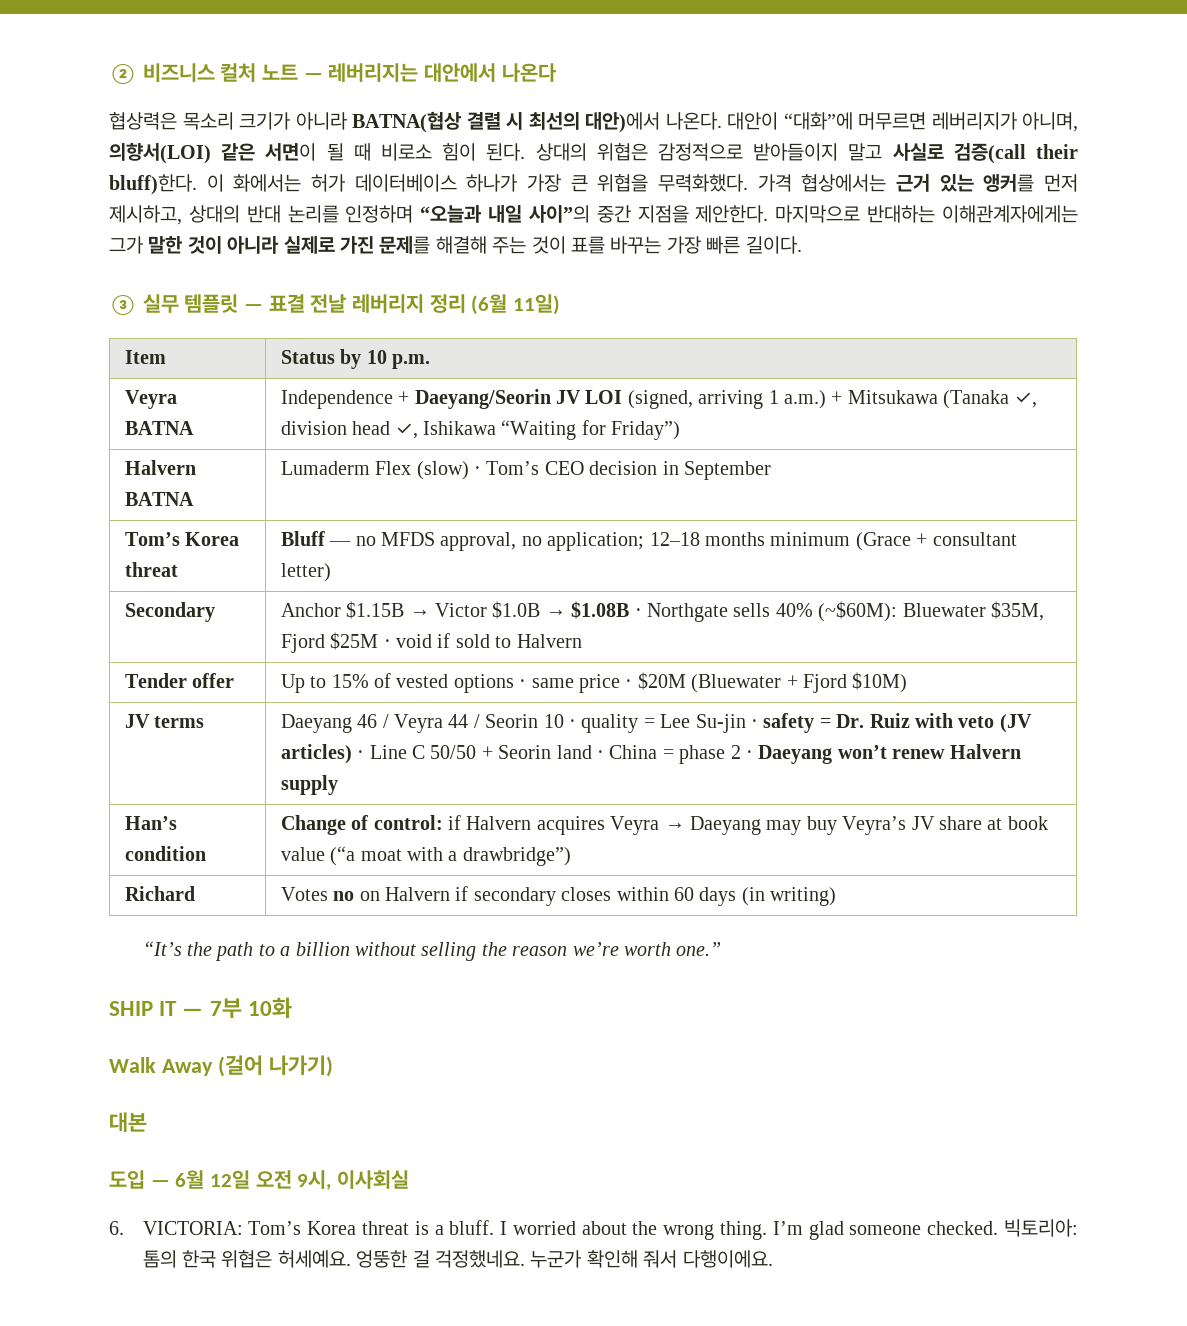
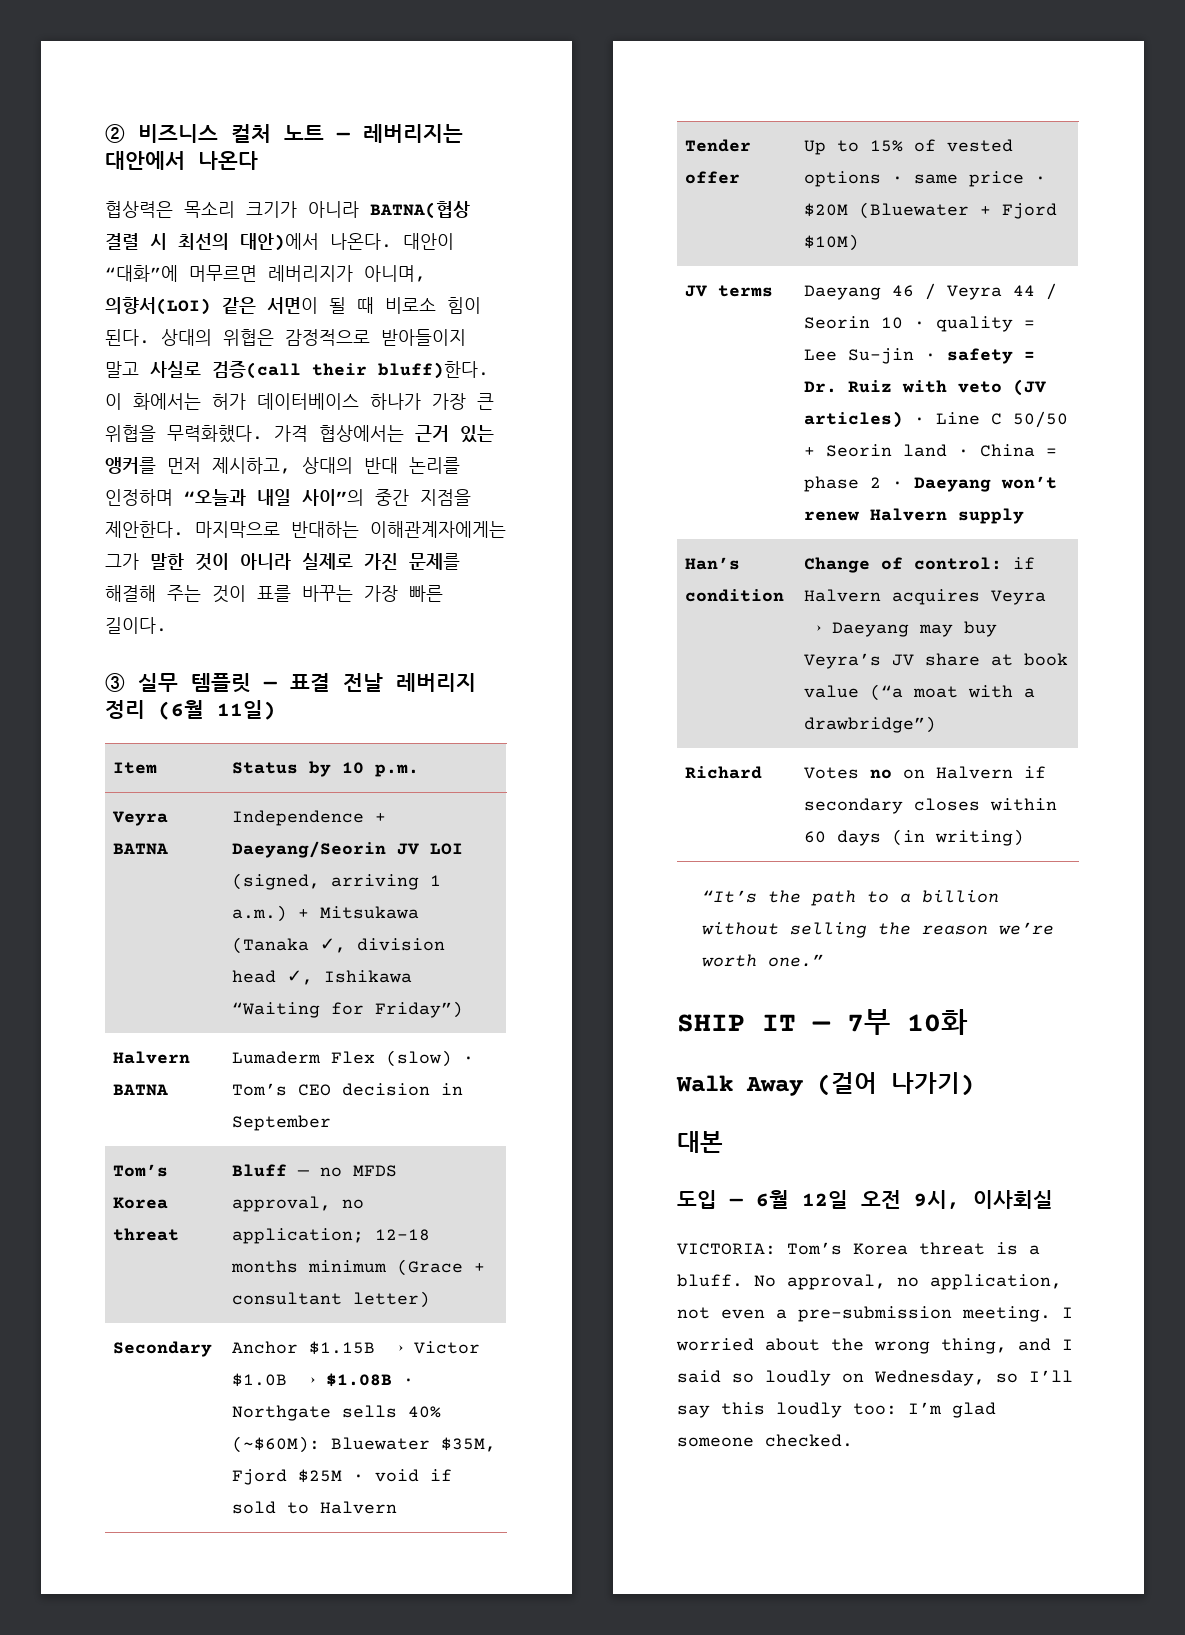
[109,1221,124,1235] 6. -> (1053, 1199) none
(495, 1227) none -> [754,1274,1062,1290] [677,1306,1051,1322] No approval, no application, not even a pre-submission meeting.
[720,1219,1078,1240] [142,1250,773,1268] thing. I’m glad someone checked. 빅토리아: 톰의 한국 위협은 허세예요. 엉뚱한 걸 걱정했네요. 누군가 확인해 줘서 다행이에요. -> [941,1338,1073,1354] [677,1370,1073,1386] [677,1402,996,1418] [677,1434,853,1447] thing, and I said so loudly on Wednesday, so I’ll say this loudly too: I’m glad someone checked.

